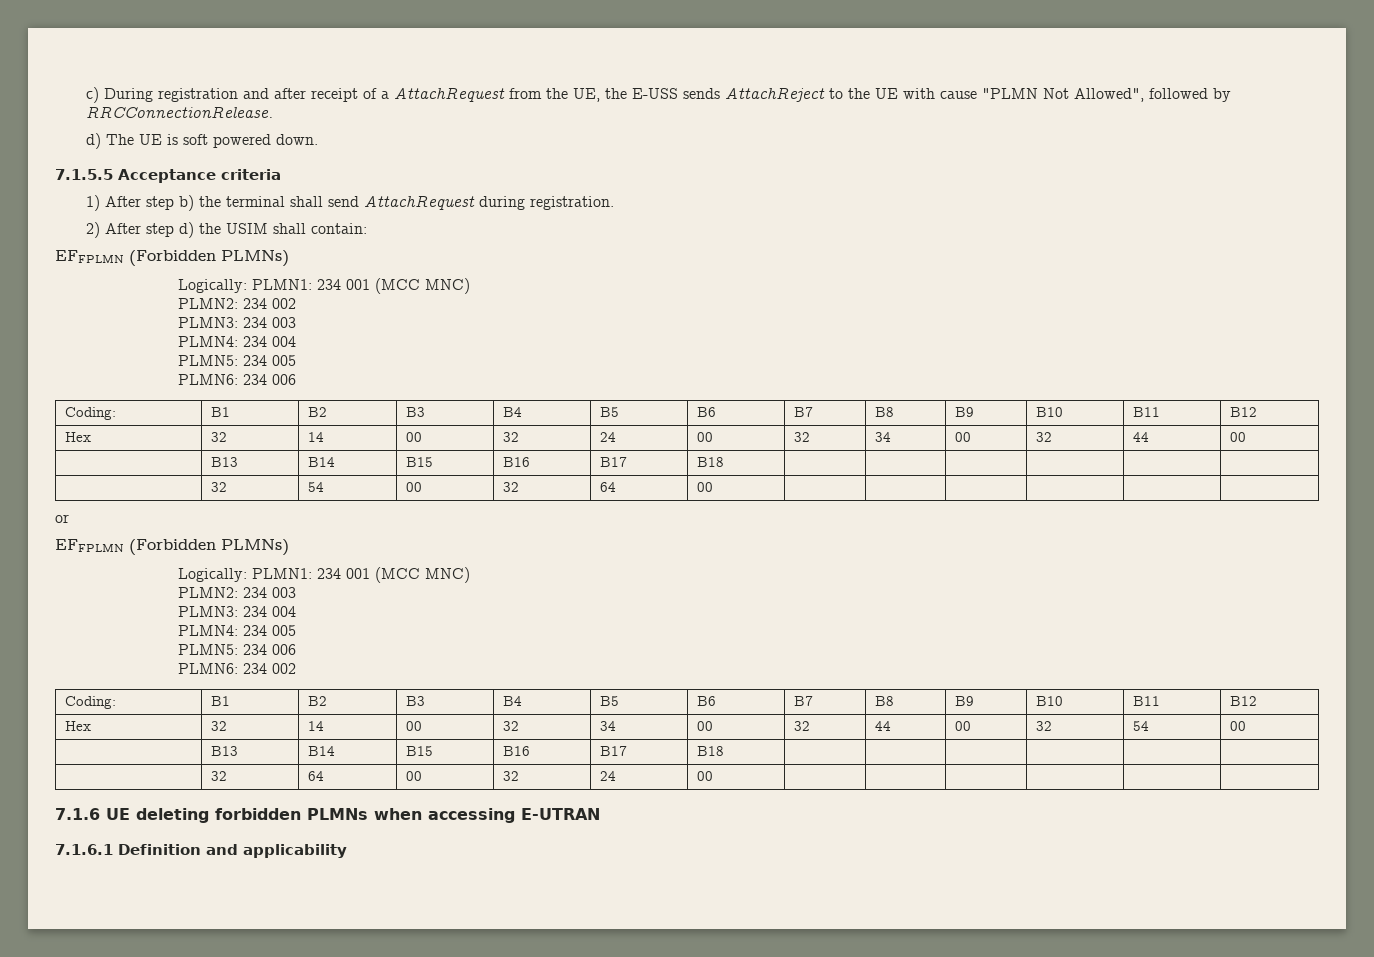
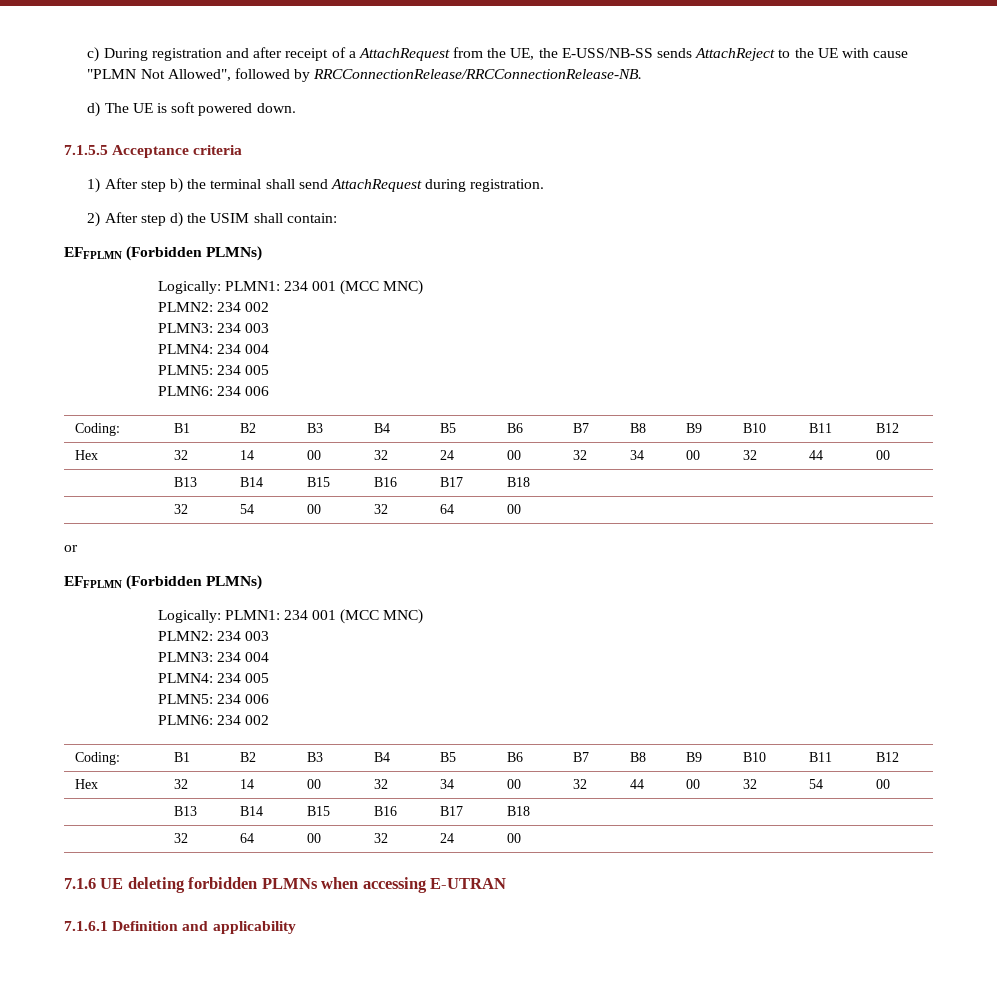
[631,88,678,99] E-USS -> [561,48,653,58] E-USS/NB-SS
[85,106,273,118] RRCConnectionRelease. -> [313,69,643,79] RRCConnectionRelease/RRCConnectionRelease-NB.

